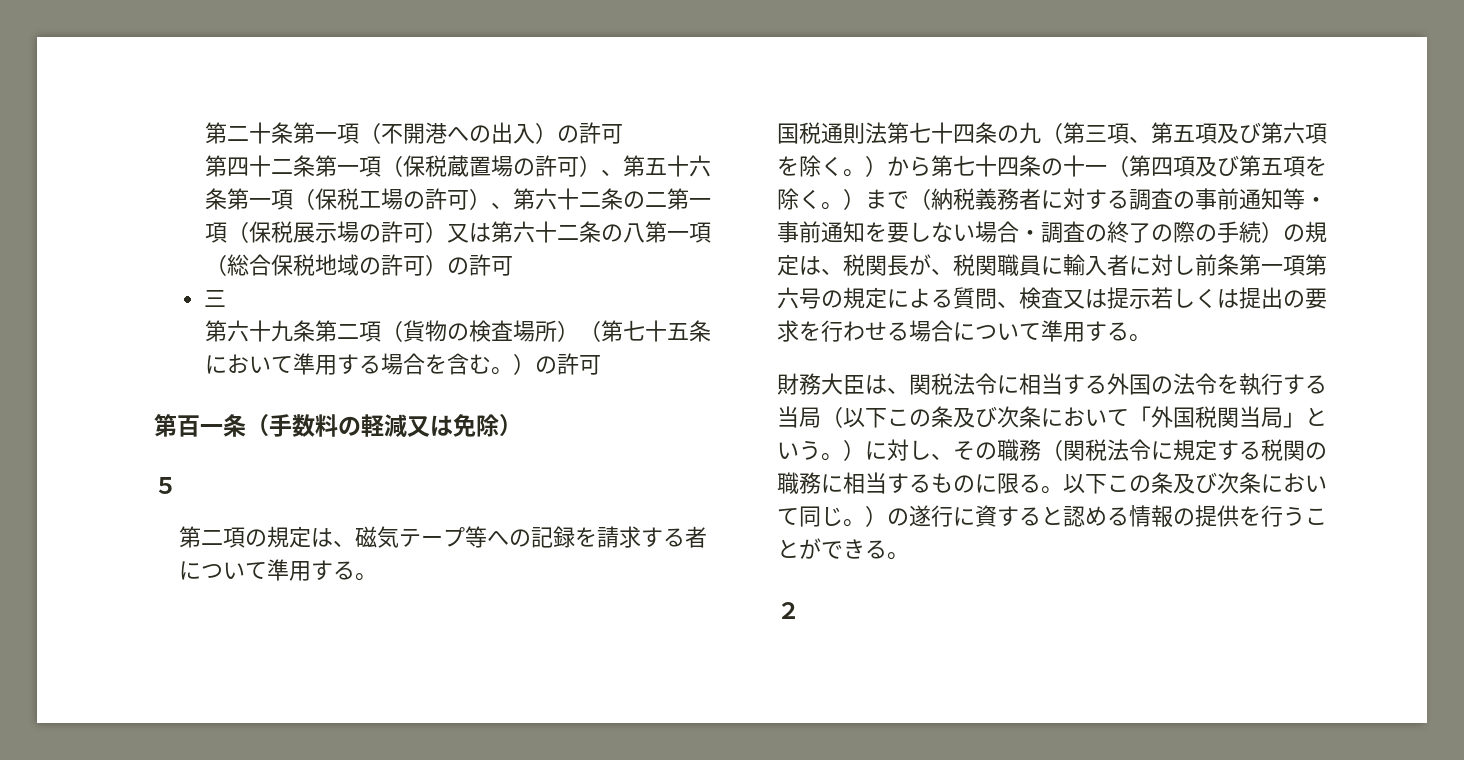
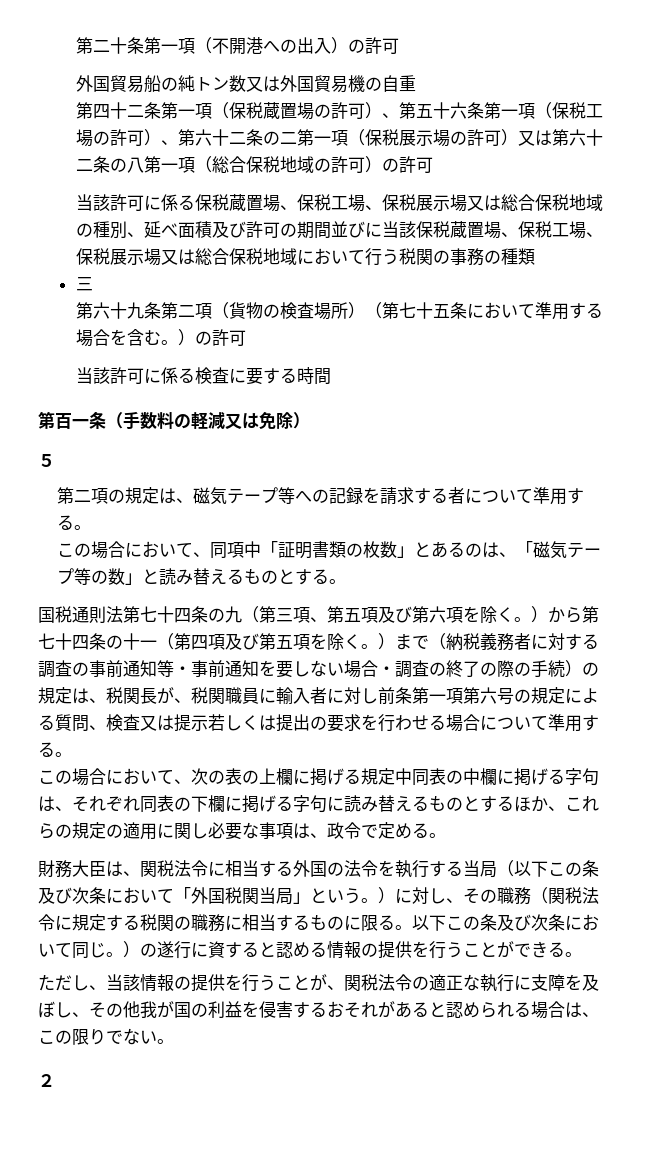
(623, 134) none -> [76,75,417,93] // 外国貿易船の純トン数又は外国貿易機の自重
(513, 266) none -> [76,194,604,212] [76,221,604,239] [76,248,536,266] // 当該許可に係る保税蔵置場、保税工場、保税展示場又は総合保税地域の種別、延べ面積及び許可の期間並びに当該保税蔵置場、保税工場、保税展示場又は総合保税地域において行う税関の事務の種類
(601, 365) none -> [76,367,332,385] // 当該許可に係る検査に要する時間
(378, 577) none -> [57,541,602,559] [57,568,347,585] // この場合において、同項中「証明書類の枚数」とあるのは、「磁気テープ等の数」と読み替えるものとする。
(1151, 338) none -> [38,768,599,786] [38,795,599,813] [38,822,446,840] // この場合において、次の表の上欄に掲げる規定中同表の中欄に掲げる字句は、それぞれ同表の下欄に掲げる字句に読み替えるものとするほか、これらの規定の適用に関し必要な事項は、政令で定める。
(909, 556) none -> [38,974,599,992] [38,1001,599,1019] [38,1028,174,1045] // ただし、当該情報の提供を行うことが、関税法令の適正な執行に支障を及ぼし、その他我が国の利益を侵害するおそれがあると認められる場合は、この限りでない。

